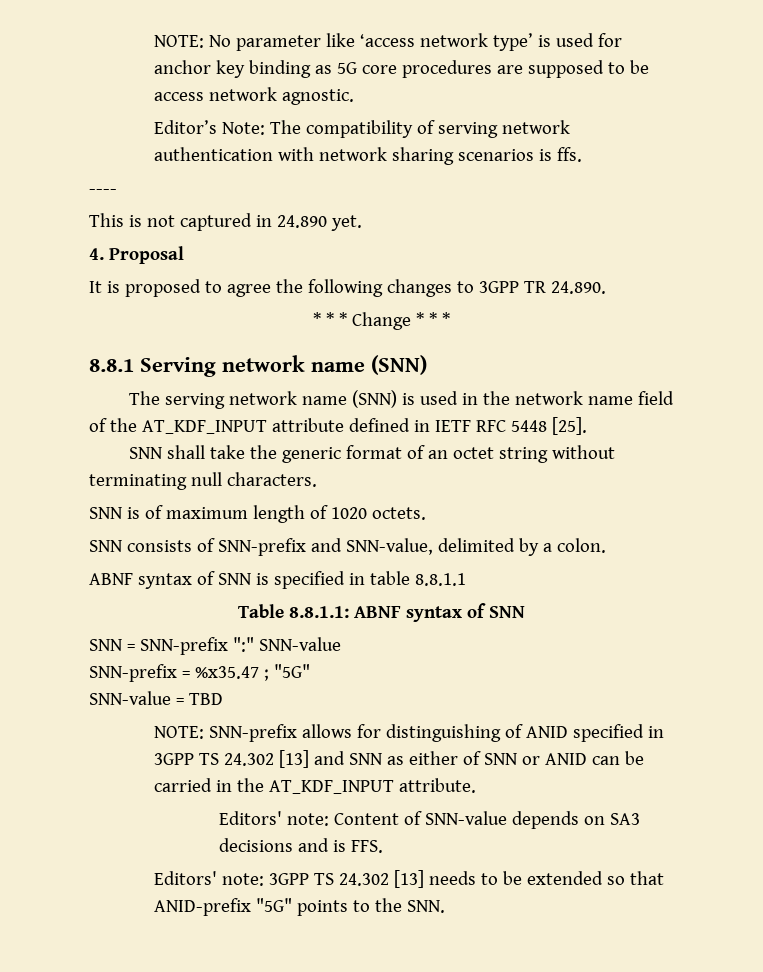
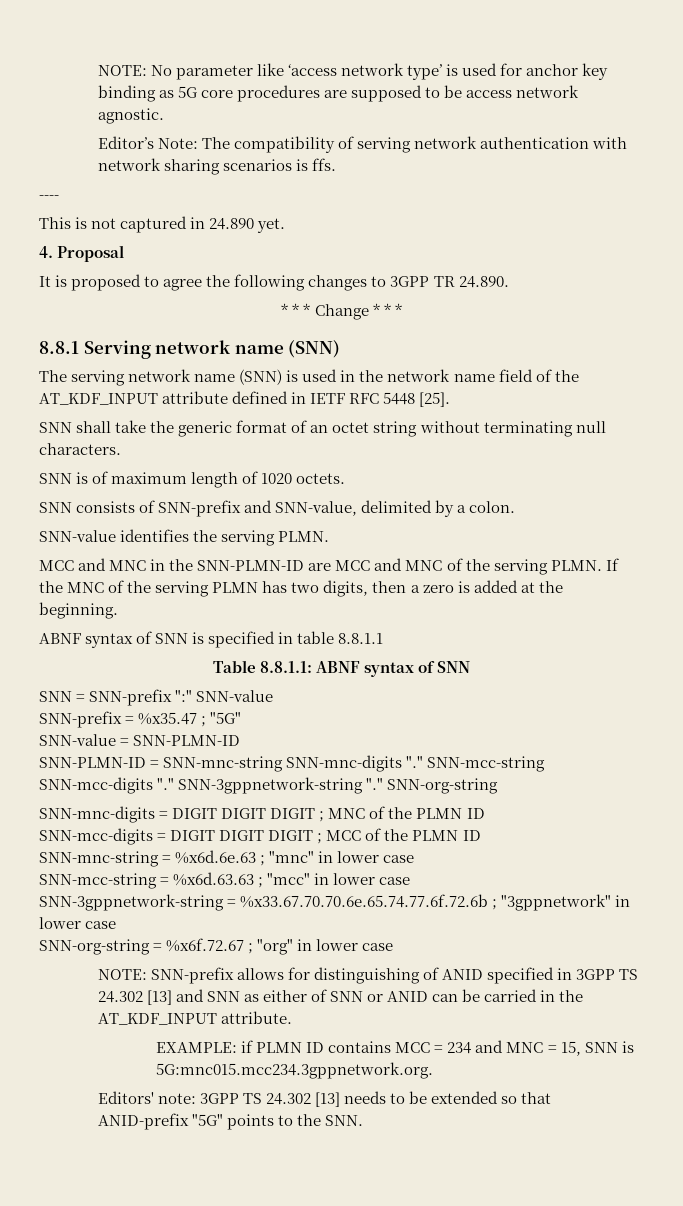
(606, 545) none -> [39,529,330,546] [39,558,619,575] [39,580,563,597] [39,602,118,619] // SNN-value identifies the serving PLMN. // MCC and MNC in the SNN-PLMN-ID are MCC and MNC of the serving PLMN. If the MNC of the serving PLMN has two digits, then a zero is added at the beginning.
[188,693,223,705] TBD -> [133,735,241,746] [39,755,546,772] [39,777,499,794] [39,806,485,823] [39,828,481,845] [39,850,415,867] [39,872,411,889] [39,894,631,911] [39,917,117,929] [39,938,394,955] SNN-PLMN-ID // SNN-PLMN-ID = SNN-mnc-string SNN-mnc-digits "." SNN-mcc-string SNN-mcc-digits "." SNN-3gppnetwork-string "." SNN-org-string // SNN-mnc-digits = DIGIT DIGIT DIGIT ; MNC of the PLMN ID // SNN-mcc-digits = DIGIT DIGIT DIGIT ; MCC of the PLMN ID // SNN-mnc-string = %x6d.6e.63 ; "mnc" in lower case // SNN-mcc-string = %x6d.63.63 ; "mcc" in lower case // SNN-3gppnetwork-string = %x33.67.70.70.6e.65.74.77.6f.72.6b ; "3gppnetwork" in lower case // SNN-org-string = %x6f.72.67 ; "org" in lower case
[218,811,640,829] [218,838,383,853] Editors' note: Content of SNN-value depends on SA3 decisions and is FFS. -> [156,1040,634,1056] [156,1062,434,1079] EXAMPLE: if PLMN ID contains MCC = 234 and MNC = 15, SNN is 5G:mnc015.mcc234.3gppnetwork.org.

